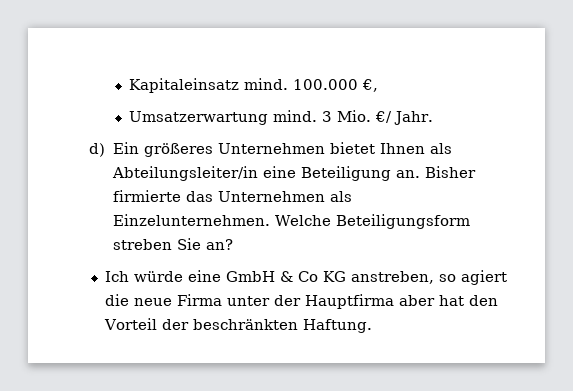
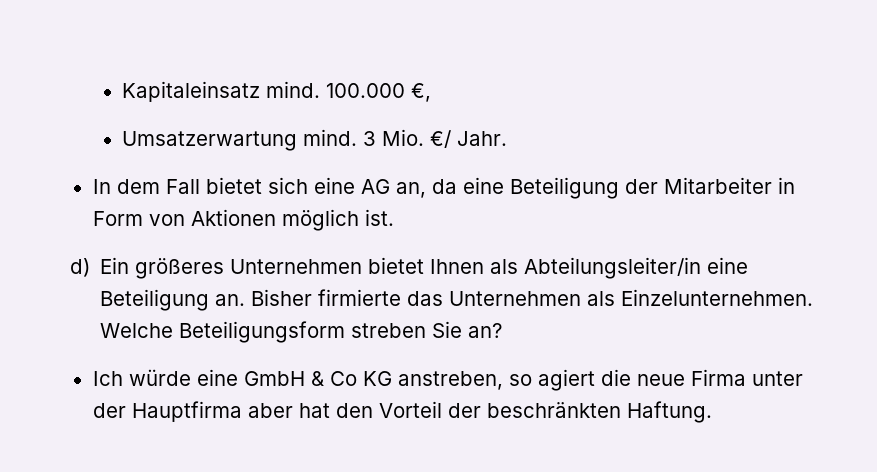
(434, 118) none -> [92,177,795,199] [92,209,394,231] // In dem Fall bietet sich eine AG an, da eine Beteiligung der Mitarbeiter in Form von Aktionen möglich ist.

